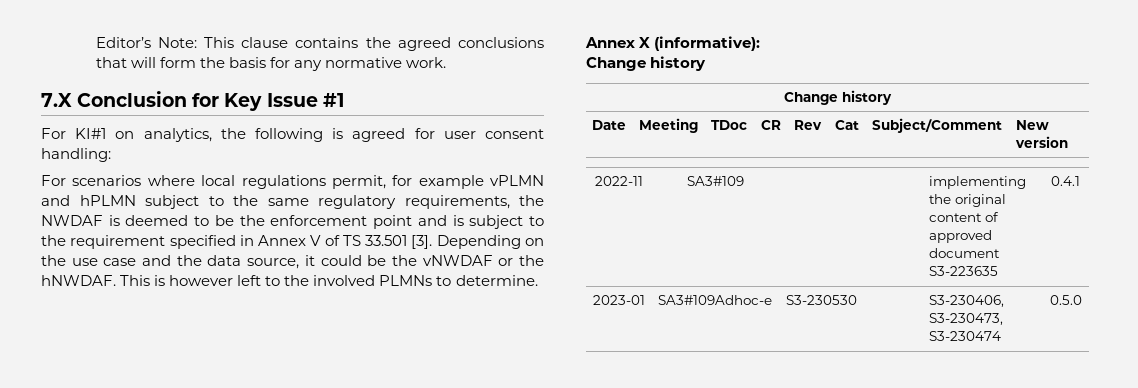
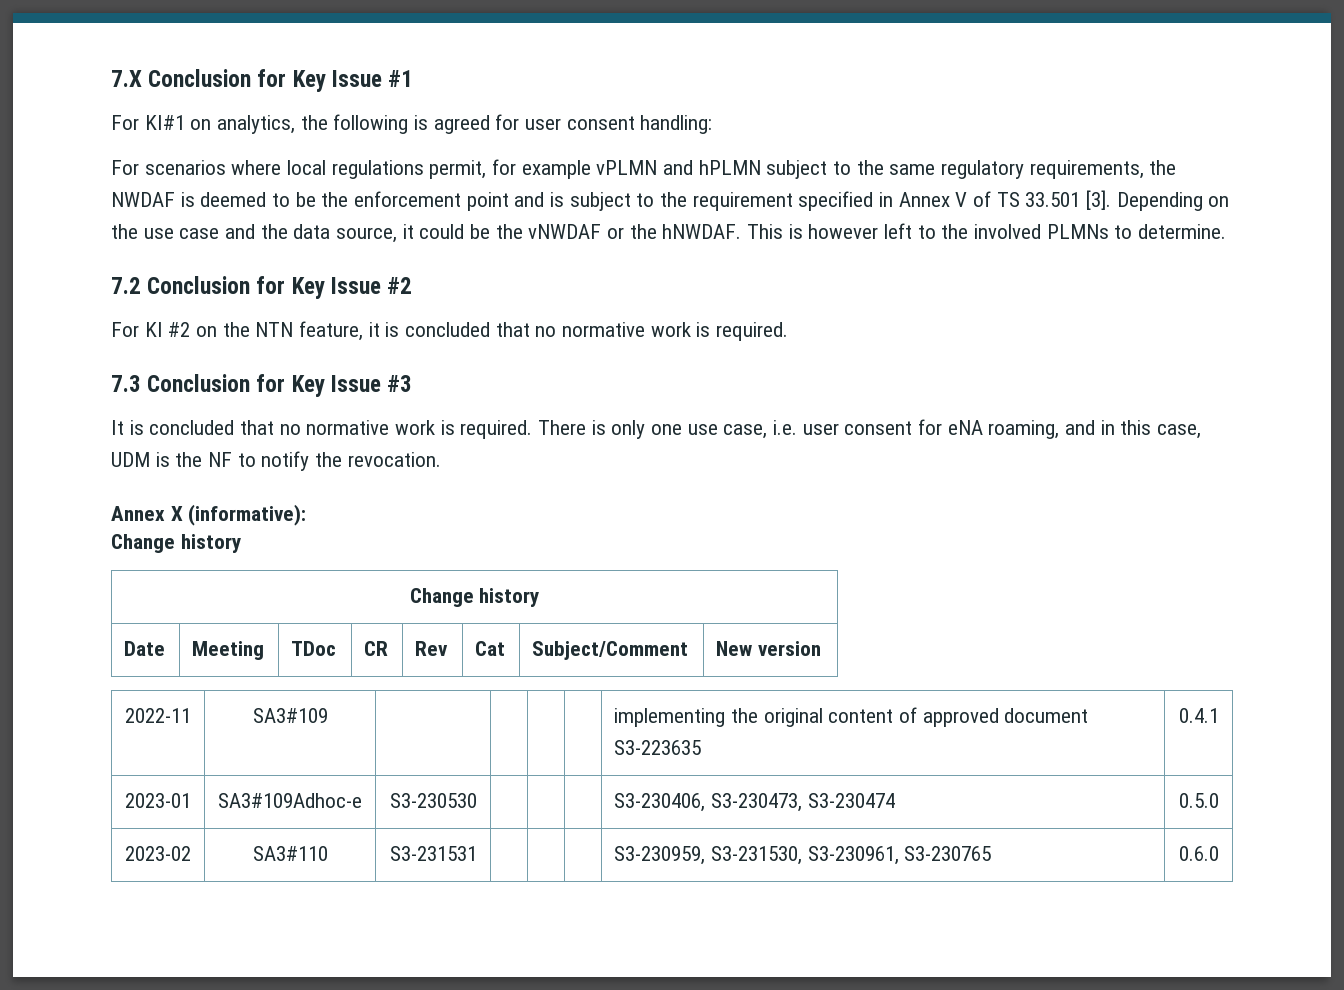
[95,37,544,51] [95,57,447,71] Editor’s Note: This clause contains the agreed conclusions that will form the basis for any normative work. // -> (111, 78) none
(538, 280) none -> [111,276,413,299] [111,321,789,341] [111,374,413,397] [111,419,1202,439] [111,451,441,471] // 7.2 Conclusion for Key Issue #2 // For KI #2 on the NTN feature, it is concluded that no normative work is required. // 7.3 Conclusion for Key Issue #3 // It is concluded that no normative work is required. There is only one use case, i.e. user consent for eNA roaming, and in this case, UDM is the NF to notify the revocation.
(1082, 300) none -> [125,846,191,861] [252,846,328,861] [389,846,477,861] [614,846,992,865] [1178,846,1219,861] // 2023-02 | SA3#110 | S3-231531 | | | | S3-230959, S3-231530, S3-230961, S3-230765 | 0.6.0

